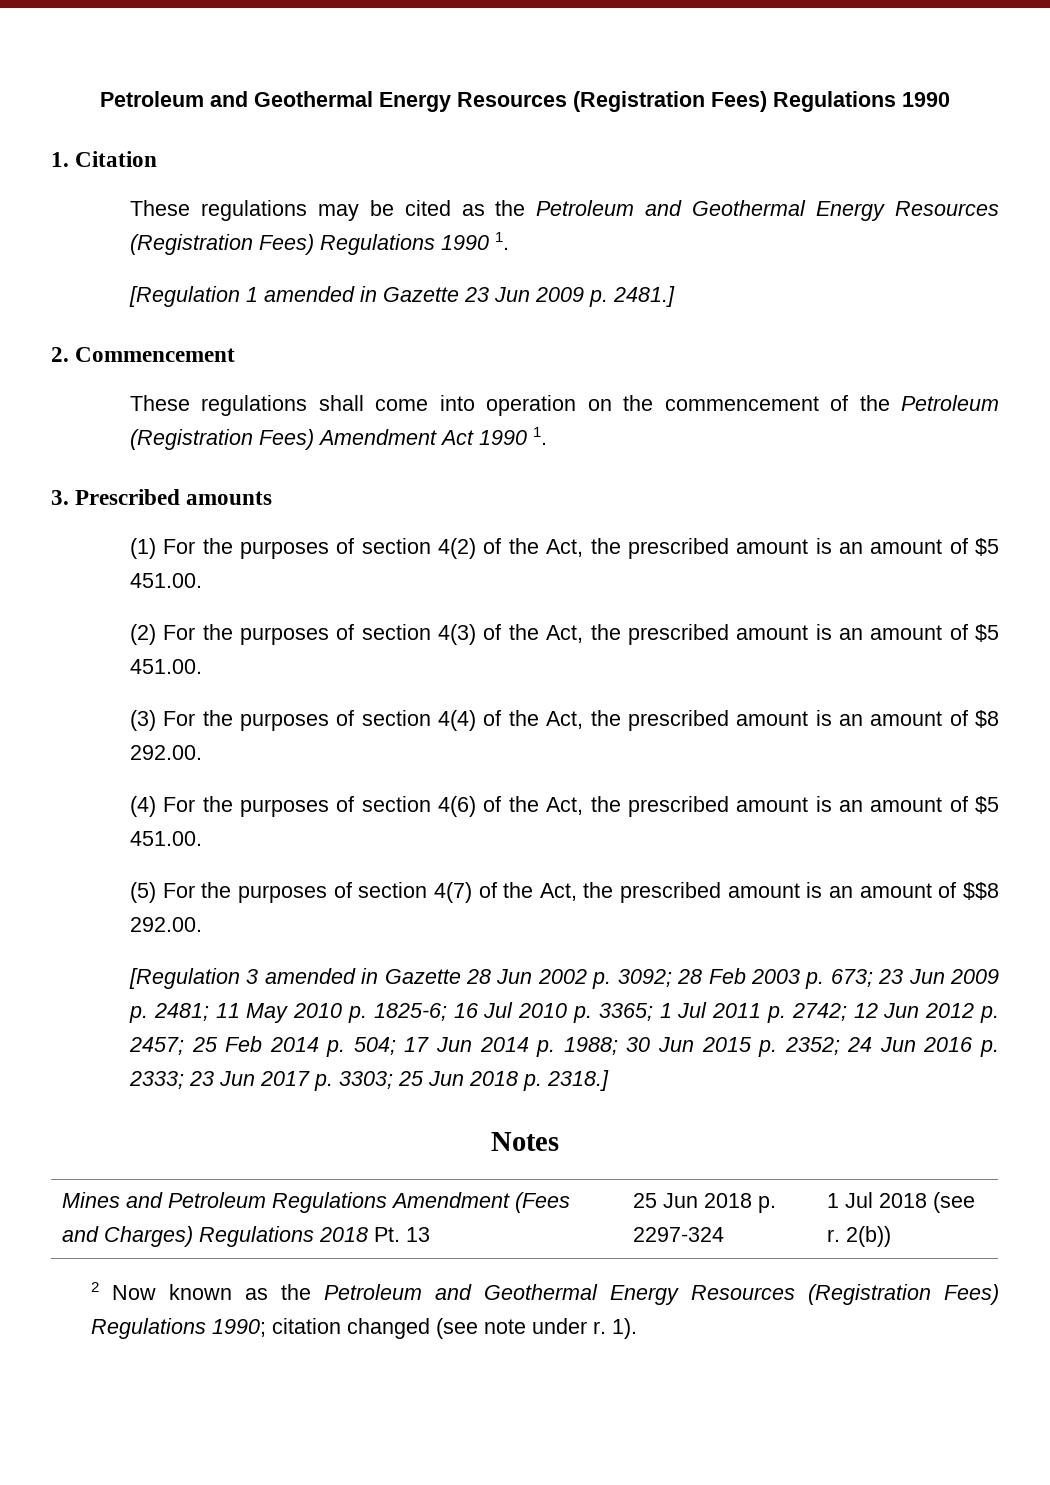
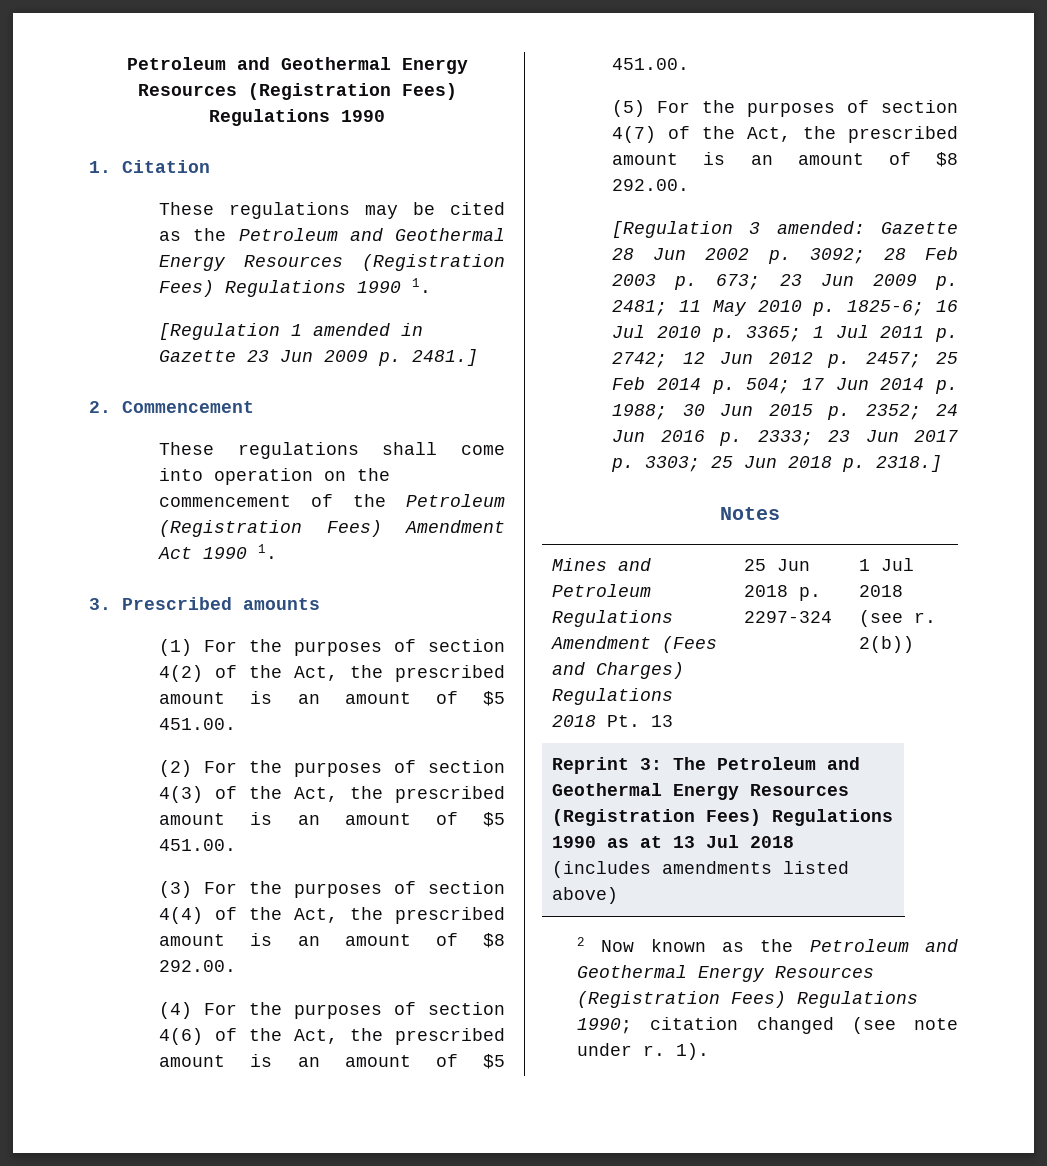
[963,882,1000,900] $$8 -> [936,152,958,167] $8
[264,968,379,984] amended in -> [776,221,865,234] amended:
(892, 1236) none -> [552,757,861,774] [552,783,850,800] [552,809,894,826] [552,835,795,848] [552,861,850,878] [552,887,619,904] // Reprint 3: The Petroleum and Geothermal Energy Resources (Registration Fees) Regulations 1990 as at 13 Jul 2018 (includes amendments listed above)

